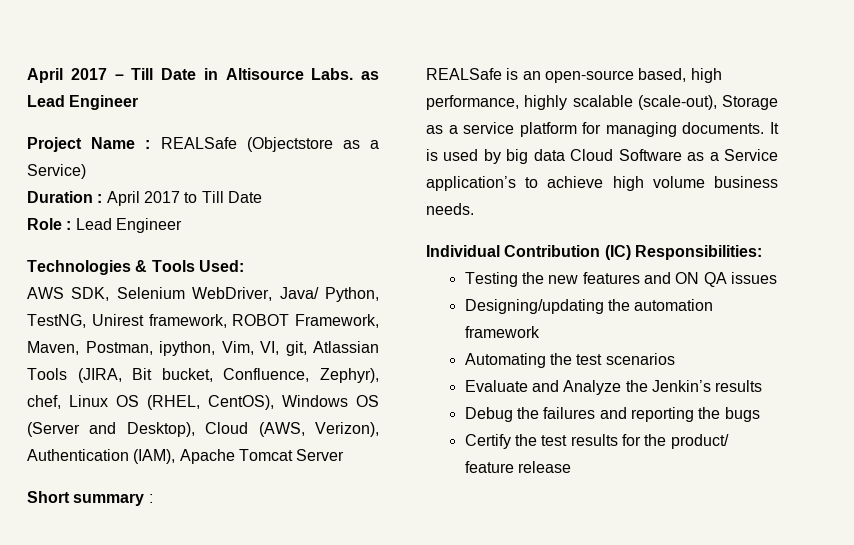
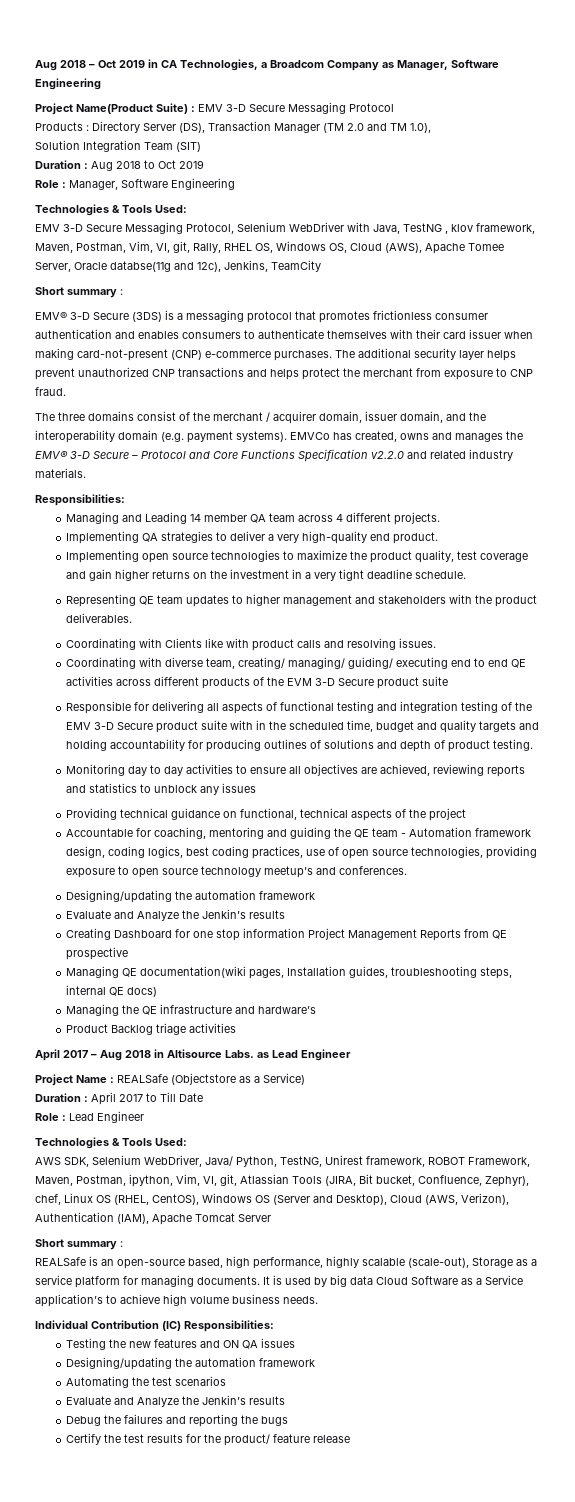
(27, 75) none -> [35,59,499,71] [35,78,101,90] [35,102,394,115] [35,121,431,133] [35,140,201,152] [35,160,204,171] [35,178,235,190] [35,204,187,216] [35,222,535,234] [35,241,504,254] [35,260,321,272] [35,287,123,298] [35,310,488,323] [35,329,533,339] [35,348,516,361] [35,367,533,380] [35,387,66,396] [35,411,486,424] [35,430,523,443] [35,449,513,462] [35,468,86,478] [35,494,125,506] [66,512,441,525] [66,531,439,544] [66,550,529,563] [66,569,467,581] [66,594,538,607] [66,613,133,623] [66,638,437,651] [66,657,527,669] [66,676,449,689] [66,701,533,714] [66,720,540,733] [66,739,534,752] [66,764,526,777] [66,783,257,795] [66,808,467,821] [66,827,532,839] [66,846,538,859] [66,866,408,878] [66,890,316,903] [66,909,286,921] [66,928,508,941] [66,947,129,960] [66,966,513,979] [66,985,158,997] [66,1004,317,1016] [66,1023,237,1035] Aug 2018 – Oct 2019 in CA Technologies, a Broadcom Company as Manager, Software Engineering // Project Name(Product Suite) : EMV 3-D Secure Messaging Protocol // Products : Directory Server (DS), Transaction Manager (TM 2.0 and TM 1.0), // Solution Integration Team (SIT) // Duration : Aug 2018 to Oct 2019 // Role : Manager, Software Engineering // Technologies & Tools Used: // EMV 3-D Secure Messaging Protocol, Selenium WebDriver with Java, TestNG , klov framework, Maven, Postman, Vim, VI, git, Rally, RHEL OS, Windows OS, Cloud (AWS), Apache Tomee Server, Oracle databse(11g and 12c), Jenkins, TeamCity // Short summary : // EMV® 3-D Secure (3DS) is a messaging protocol that promotes frictionless consumer authentication and enables consumers to authenticate themselves with their card issuer when making card-not-present (CNP) e-commerce purchases. The additional security layer helps prevent unauthorized CNP transactions and helps protect the merchant from exposure to CNP fraud. // The three domains consist of the merchant / acquirer domain, issuer domain, and the interoperability domain (e.g. payment systems). EMVCo has created, owns and manages the EMV® 3-D Secure – Protocol and Core Functions Specification v2.2.0 and related industry materials. // Responsibilities: // Managing and Leading 14 member QA team across 4 different projects. // Implementing QA strategies to deliver a very high-quality end product. // Implementing open source technologies to maximize the product quality, test coverage and gain higher returns on the investment in a very tight deadline schedule. // Representing QE team updates to higher management and stakeholders with the product deliverables. // Coordinating with Clients like with product calls and resolving issues. // Coordinating with diverse team, creating/ managing/ guiding/ executing end to end QE activities across different products of the EVM 3-D Secure product suite // Responsible for delivering all aspects of functional testing and integration testing of the EMV 3-D Secure product suite with in the scheduled time, budget and quality targets and holding accountability for producing outlines of solutions and depth of product testing. // Monitoring day to day activities to ensure all objectives are achieved, reviewing reports and statistics to unblock any issues // Providing technical guidance on functional, technical aspects of the project // Accountable for coaching, mentoring and guiding the QE team - Automation framework design, coding logics, best coding practices, use of open source technologies, providing exposure to open source technology meetup’s and conferences. // Designing/updating the automation framework // Evaluate and Analyze the Jenkin’s results // Creating Dashboard for one stop information Project Management Reports from QE prospective // Managing QE documentation(wiki pages, Installation guides, troubleshooting steps, internal QE docs) // Managing the QE infrastructure and hardware’s // Product Backlog triage activities //
[131,68,196,80] Till Date -> [100,1050,151,1061] Aug 2018

